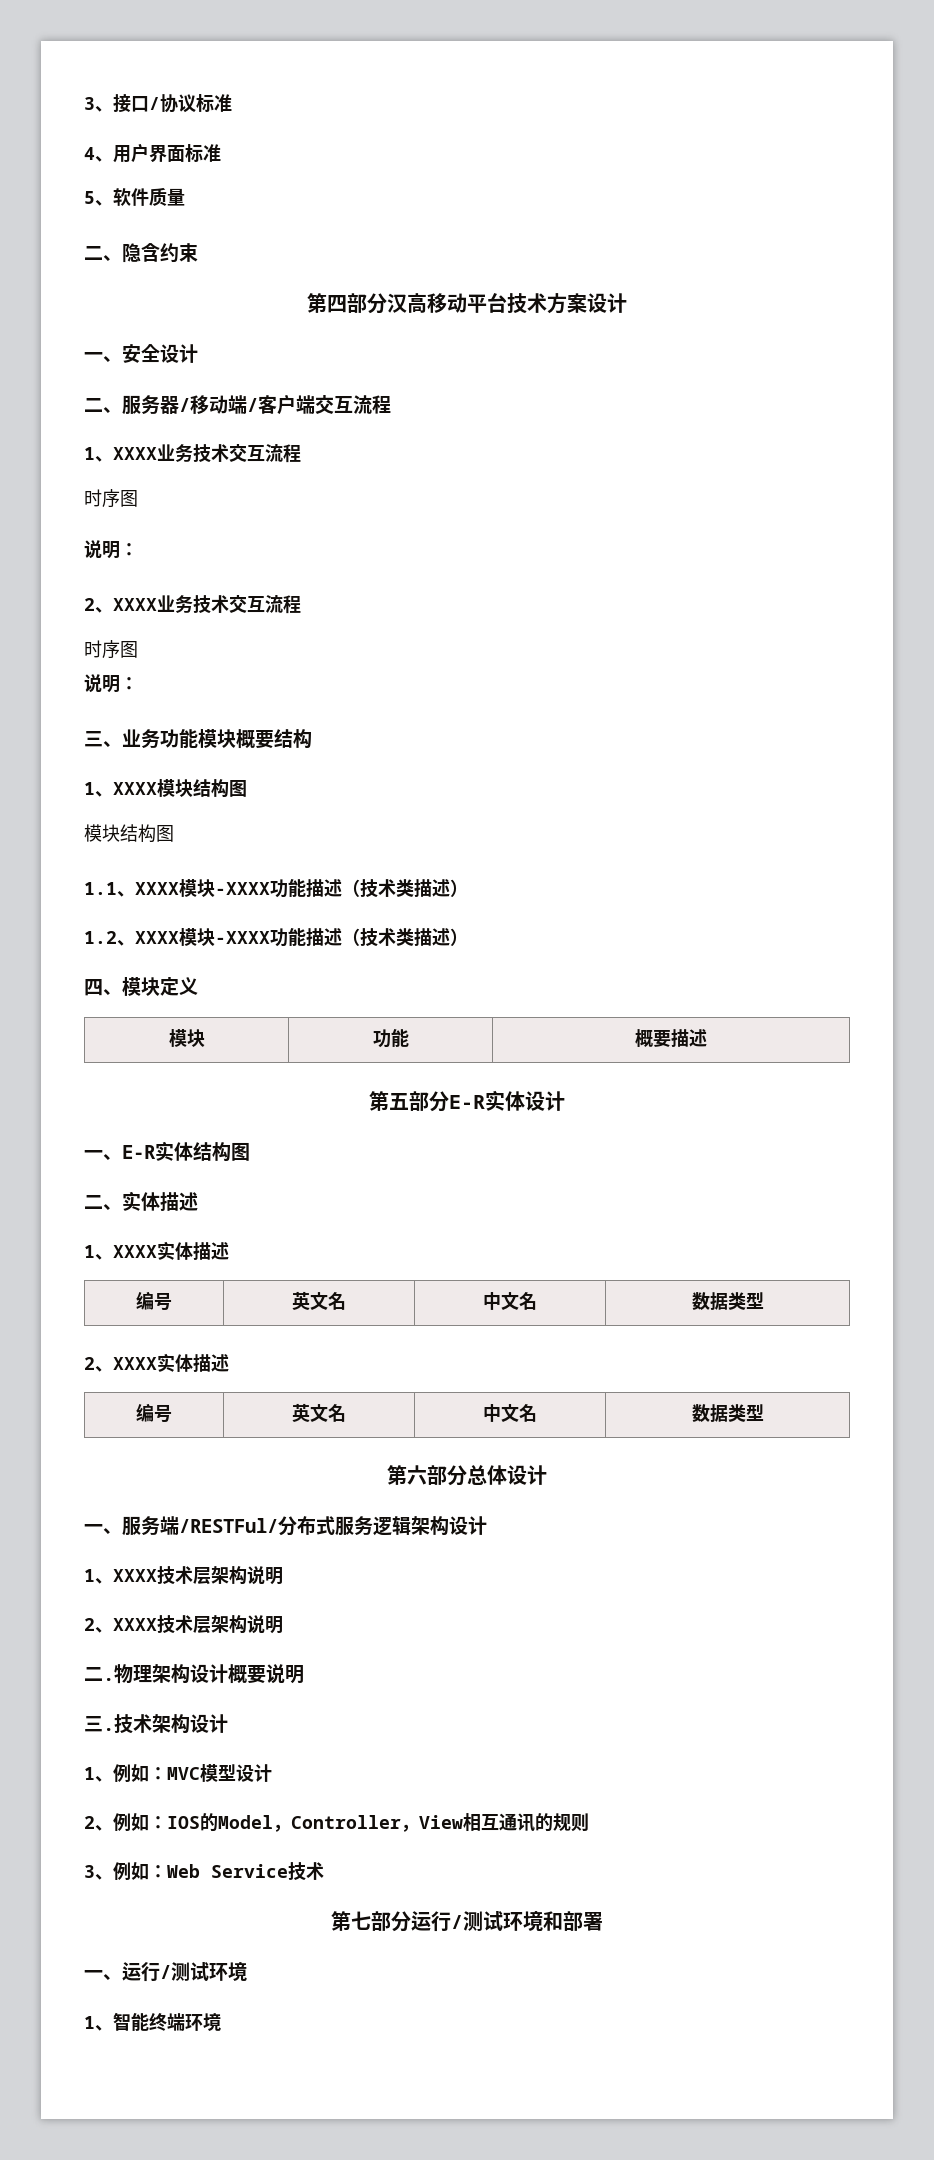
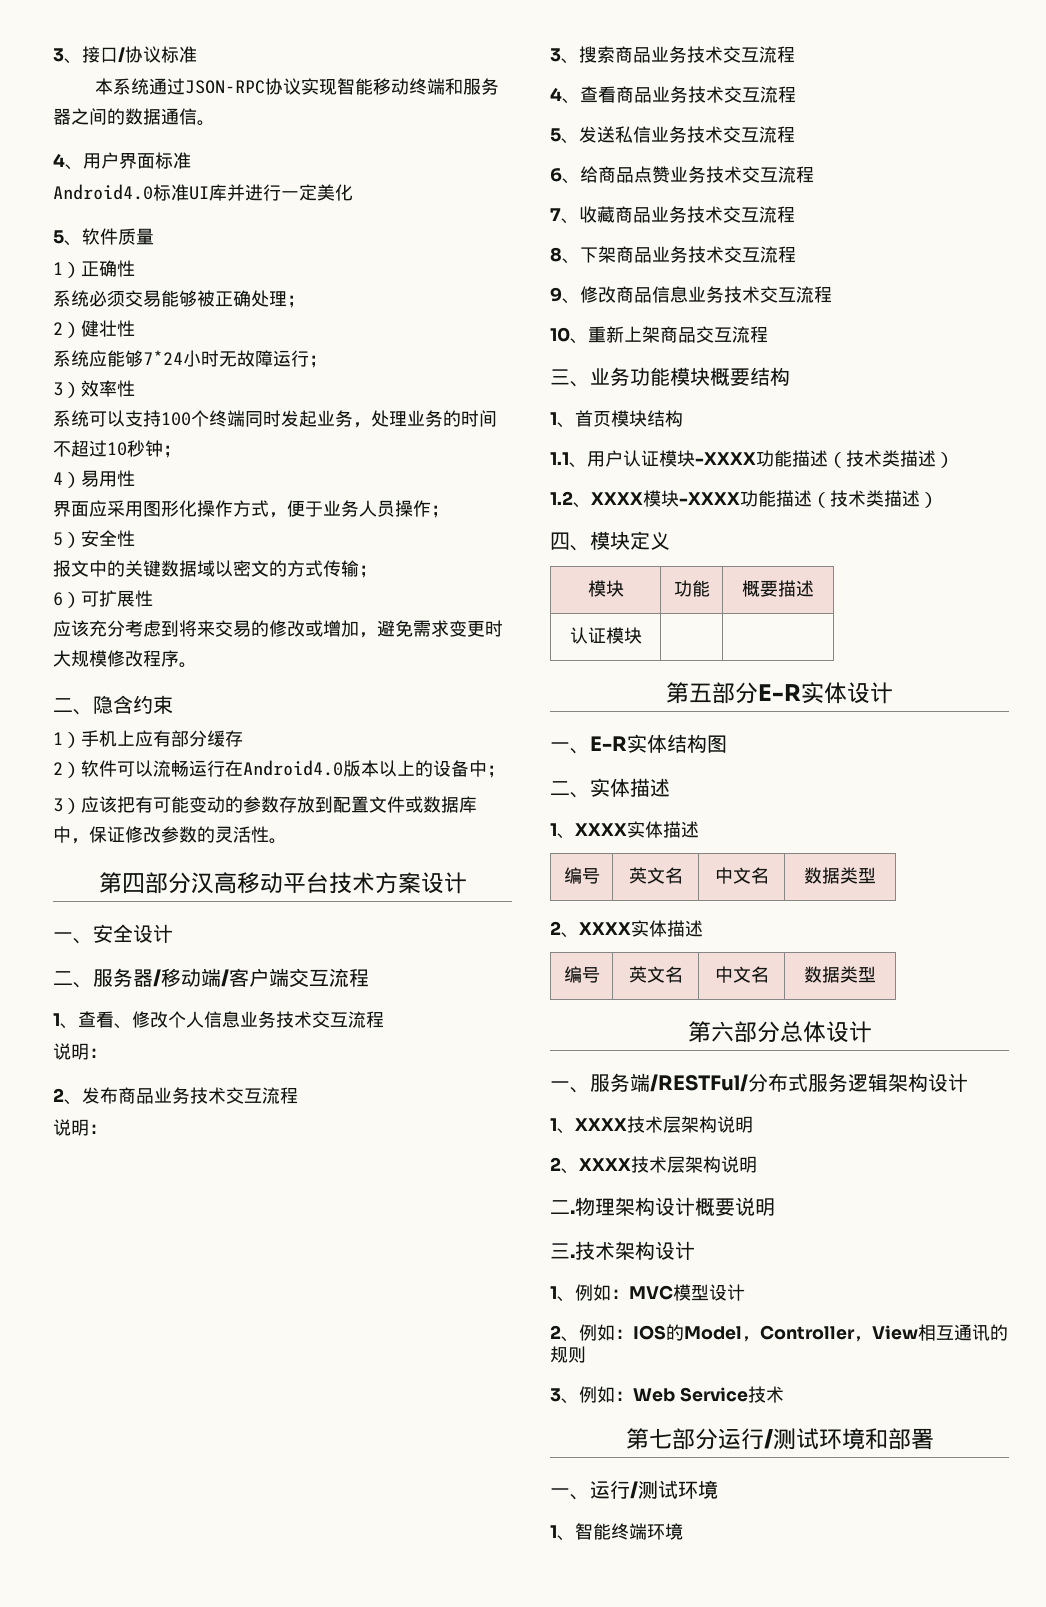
(232, 103) none -> [94,78,499,95] [53,108,215,126] // 本系统通过JSON-RPC协议实现智能移动终端和服务器之间的数据通信。
[84,187,185,206] [84,243,198,263] 5、软件质量 // 二、隐含约束 -> [53,184,353,201] [53,228,154,246] [53,260,135,278] [53,290,305,308] [53,320,135,338] [53,350,327,368] [53,380,135,398] [53,410,497,428] [53,440,181,458] [53,470,135,488] [53,500,449,518] [53,530,135,548] [53,560,377,578] [53,590,153,608] [53,620,503,638] [53,650,197,668] [53,695,173,715] [53,730,243,748] [53,760,505,778] [53,796,477,814] [53,826,287,844] Android4.0标准UI库并进行一定美化 // 5、软件质量 // 1）正确性 // 系统必须交易能够被正确处理； // 2）健壮性 // 系统应能够7*24小时无故障运行； // 3）效率性 // 系统可以支持100个终端同时发起业务，处理业务的时间不超过10秒钟； // 4）易用性 // 界面应采用图形化操作方式，便于业务人员操作； // 5）安全性 // 报文中的关键数据域以密文的方式传输； // 6）可扩展性 // 应该充分考虑到将来交易的修改或增加，避免需求变更时大规模修改程序。 // 二、隐含约束 // 1）手机上应有部分缓存 // 2）软件可以流畅运行在Android4.0版本以上的设备中； // 3）应该把有可能变动的参数存放到配置文件或数据库中，保证修改参数的灵活性。
[113,444,301,463] [84,489,138,508] XXXX业务技术交互流程 // 时序图 -> [78,1011,384,1029] 查看、修改个人信息业务技术交互流程
[113,595,301,614] [84,640,138,659] [84,674,138,693] XXXX业务技术交互流程 // 时序图 // 说明： -> [82,1087,298,1104] [53,1119,107,1136] [550,46,795,64] [550,86,796,104] [550,126,795,144] [550,166,814,184] [550,206,795,224] [550,246,796,264] [550,286,832,304] [550,326,768,344] 发布商品业务技术交互流程 // 说明： // 3、搜索商品业务技术交互流程 // 4、查看商品业务技术交互流程 // 5、发送私信业务技术交互流程 // 6、给商品点赞业务技术交互流程 // 7、收藏商品业务技术交互流程 // 8、下架商品业务技术交互流程 // 9、修改商品信息业务技术交互流程 // 10、重新上架商品交互流程
[113,779,247,798] [84,824,174,843] [84,882,179,897] XXXX模块结构图 // 模块结构图 // 1.1、XXXX -> [575,410,683,427] [550,450,659,468] 首页模块结构 // 1.1、用户认证
(707, 1038) none -> [569,627,642,644] // 认证模块 | |

